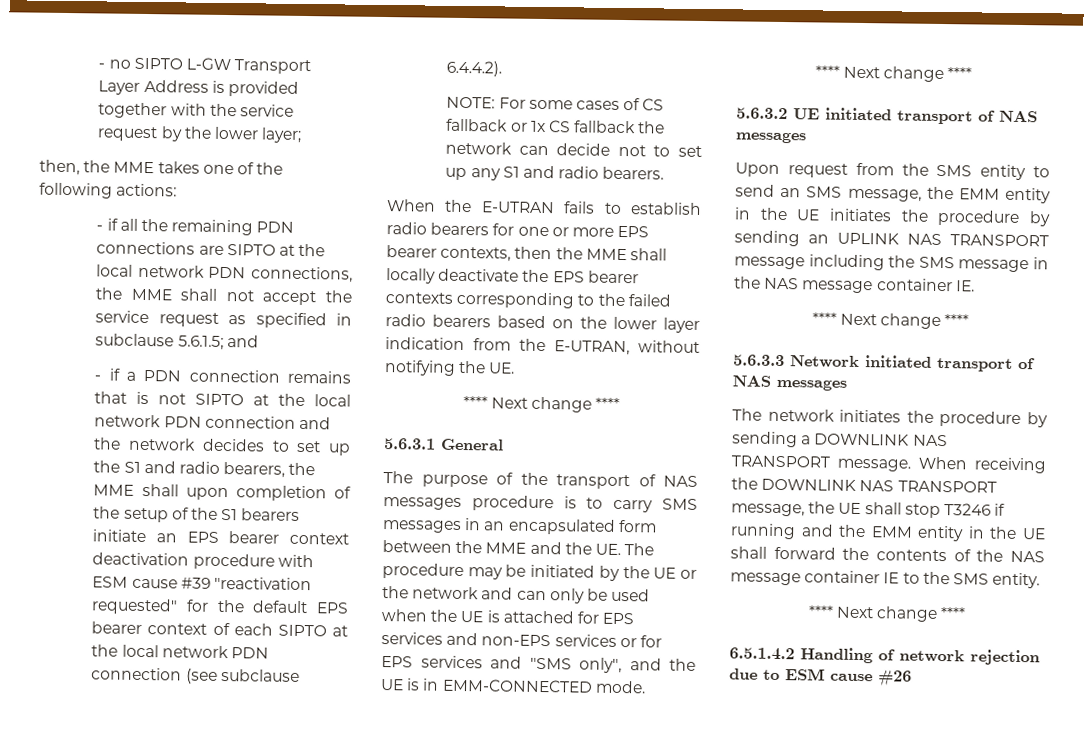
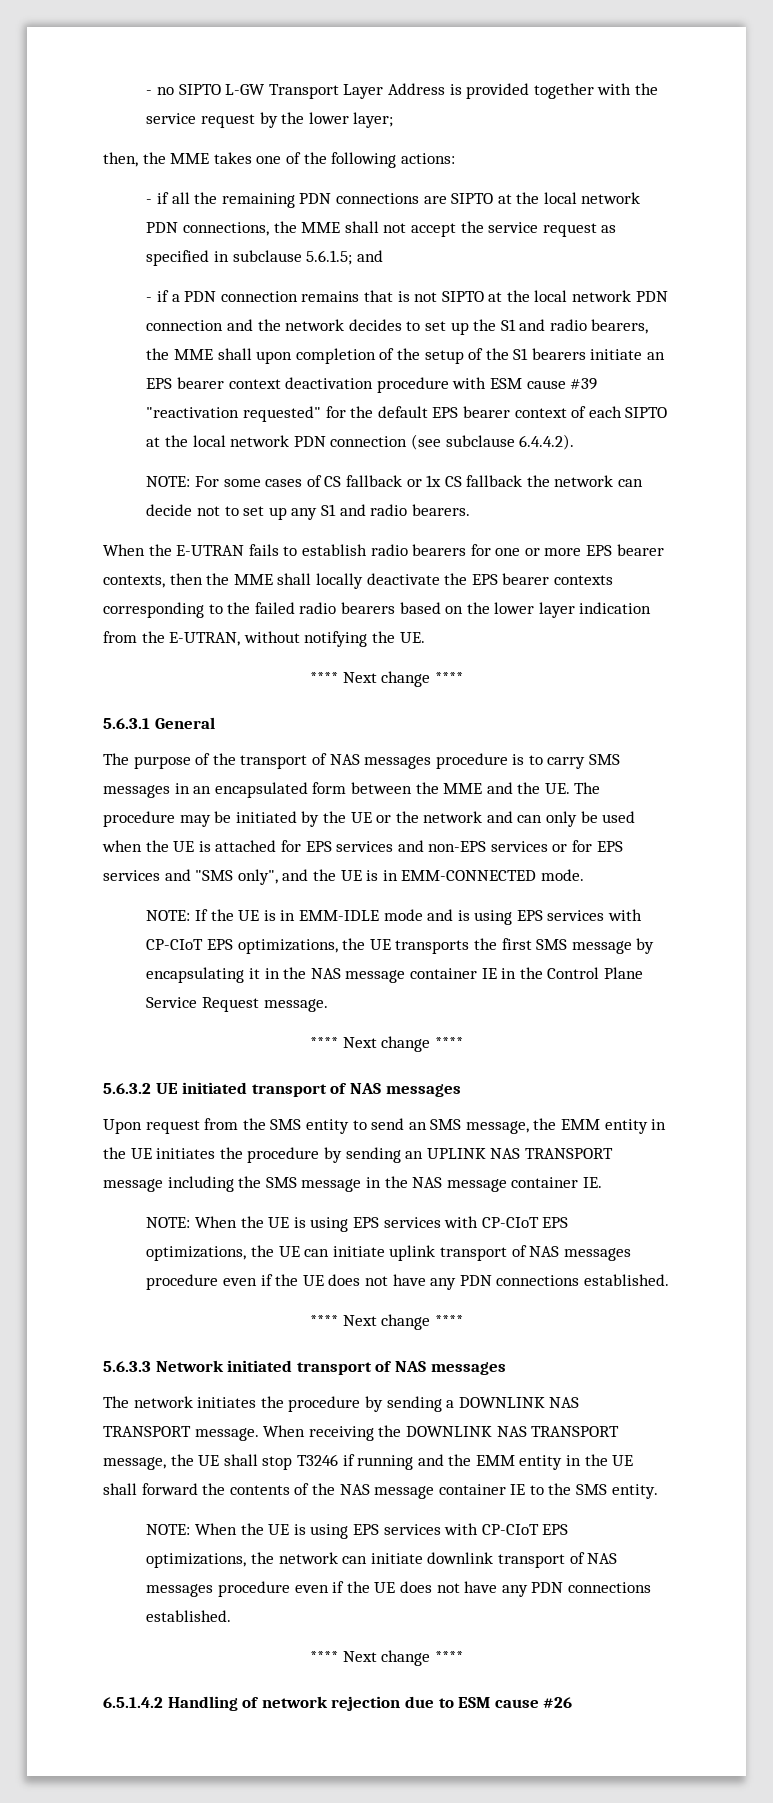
(646, 687) none -> [146,909,643,925] [146,938,655,954] [146,967,643,983] [146,997,328,1012] // NOTE: If the UE is in EMM-IDLE mode and is using EPS services with CP-CIoT EPS optimizations, the UE transports the first SMS message by encapsulating it in the NAS message container IE in the Control Plane Service Request message.
(975, 286) none -> [146,1216,569,1232] [146,1245,631,1261] [146,1274,669,1290] // NOTE: When the UE is using EPS services with CP-CIoT EPS optimizations, the UE can initiate uplink transport of NAS messages procedure even if the UE does not have any PDN connections established.
(1041, 580) none -> [146,1523,569,1539] [146,1552,618,1568] [146,1581,651,1597] [146,1610,232,1622] // NOTE: When the UE is using EPS services with CP-CIoT EPS optimizations, the network can initiate downlink transport of NAS messages procedure even if the UE does not have any PDN connections established.

